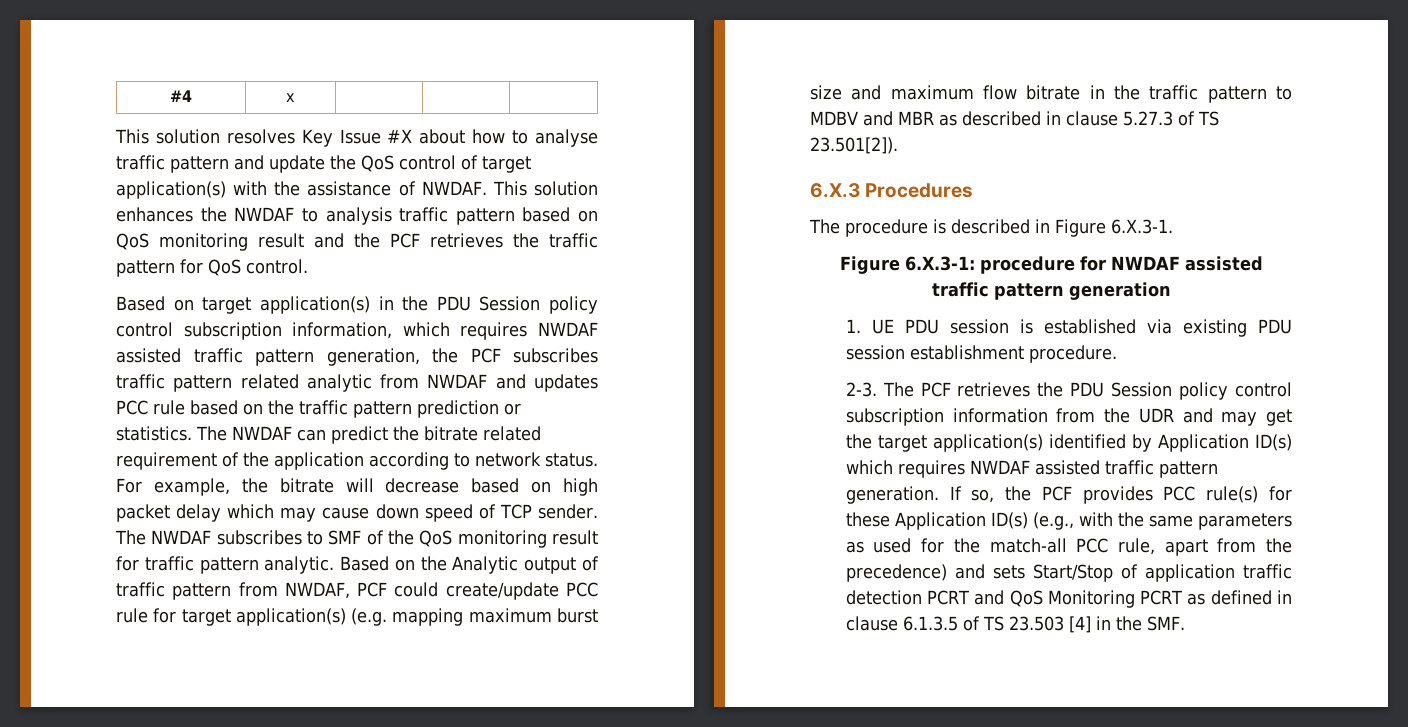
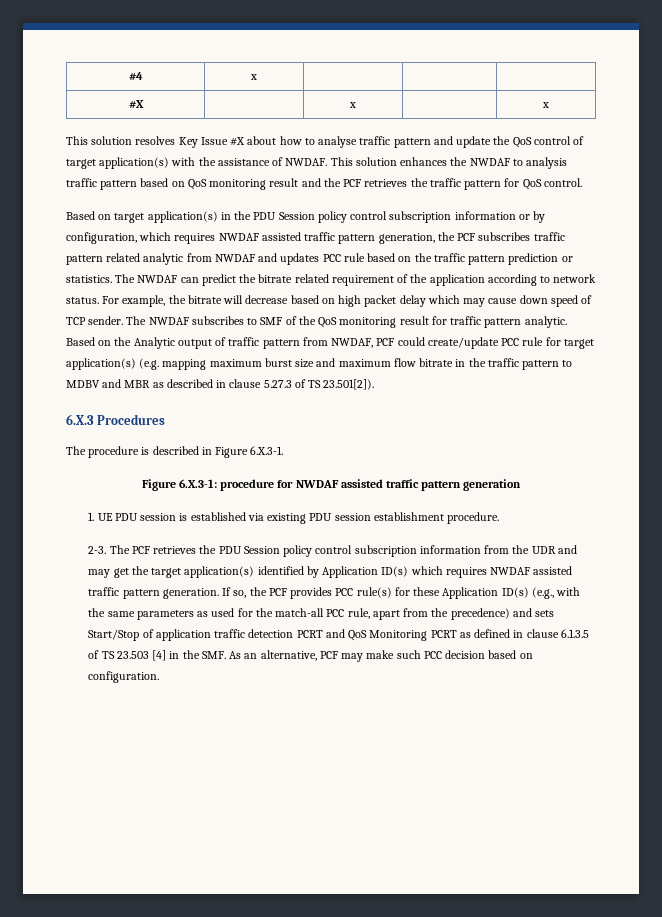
(295, 97) none -> [128,100,144,108] [349,102,356,108] [542,102,549,108] // #X | | x | | x
[292,322,393,339] information, -> [454,211,546,223] [66,232,137,244] information or by configuration,
(1185, 623) none -> [229,650,533,662] [88,671,160,683] As an alternative, PCF may make such PCC decision based on configuration.

